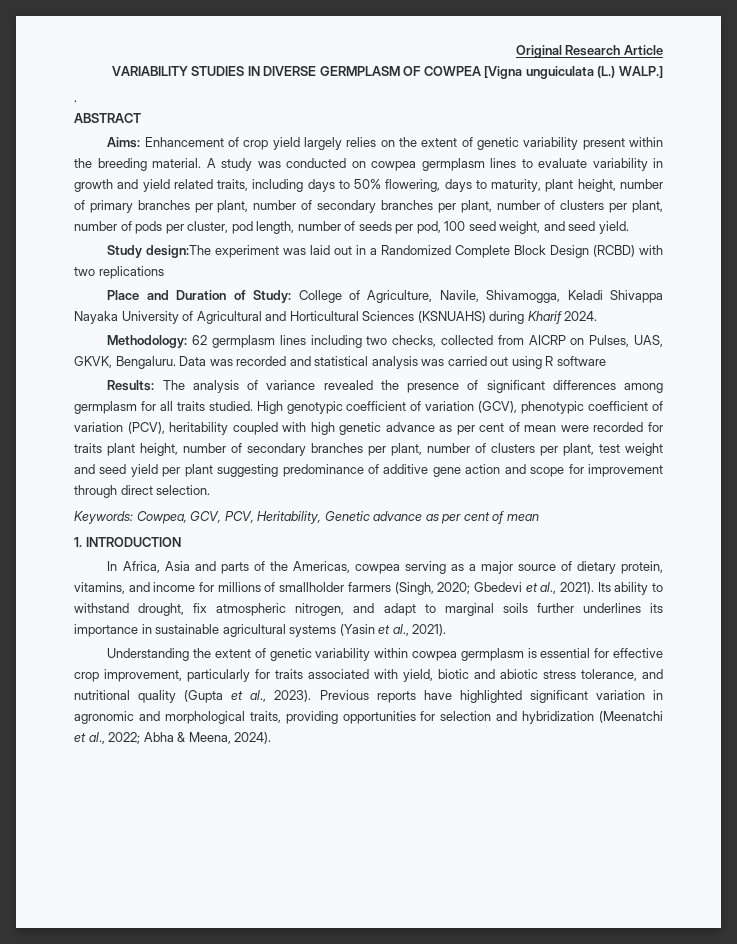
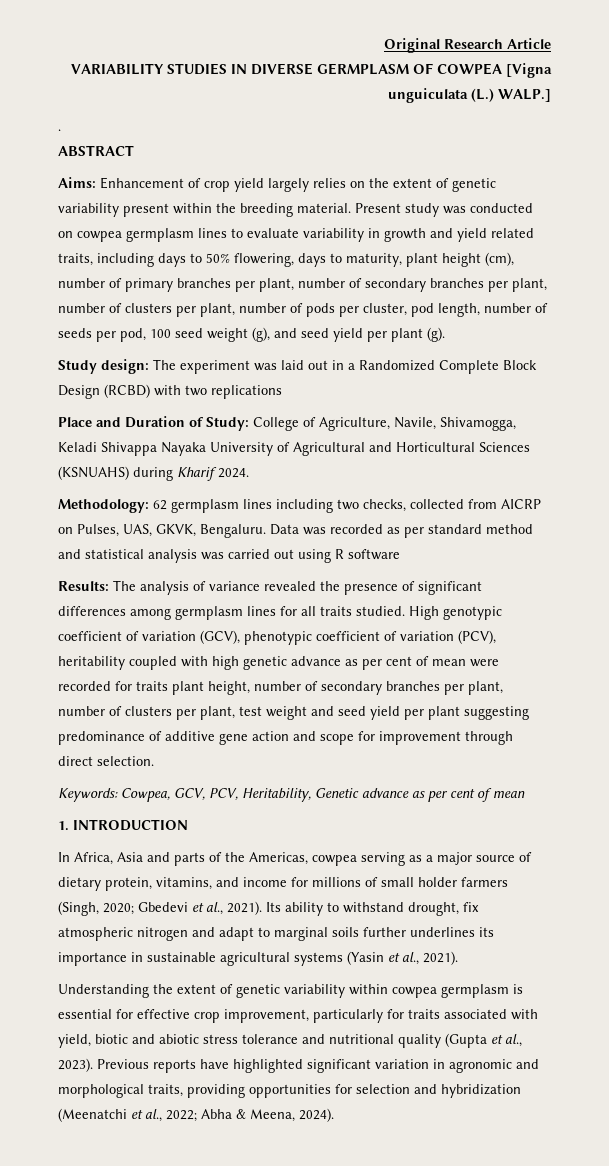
[206,158,216,168] A -> [355,203,401,213] Present
[577,179,616,192] height, -> [442,252,514,267] height (cm),
[499,221,629,234] weight, and seed yield. -> [207,327,445,342] weight (g), and seed yield per plant (g).
[146,245,212,258] design:The -> [101,359,176,374] design: The
(287, 361) none -> [387,524,533,538] as per standard method
(137, 407) none -> [247,606,276,616] lines
[279,582,345,592] smallholder -> [381,877,457,887] small holder
[295,603,345,616] nitrogen, -> [137,927,188,941] nitrogen
[581,669,637,681] tolerance, -> [242,1034,298,1044] tolerance

